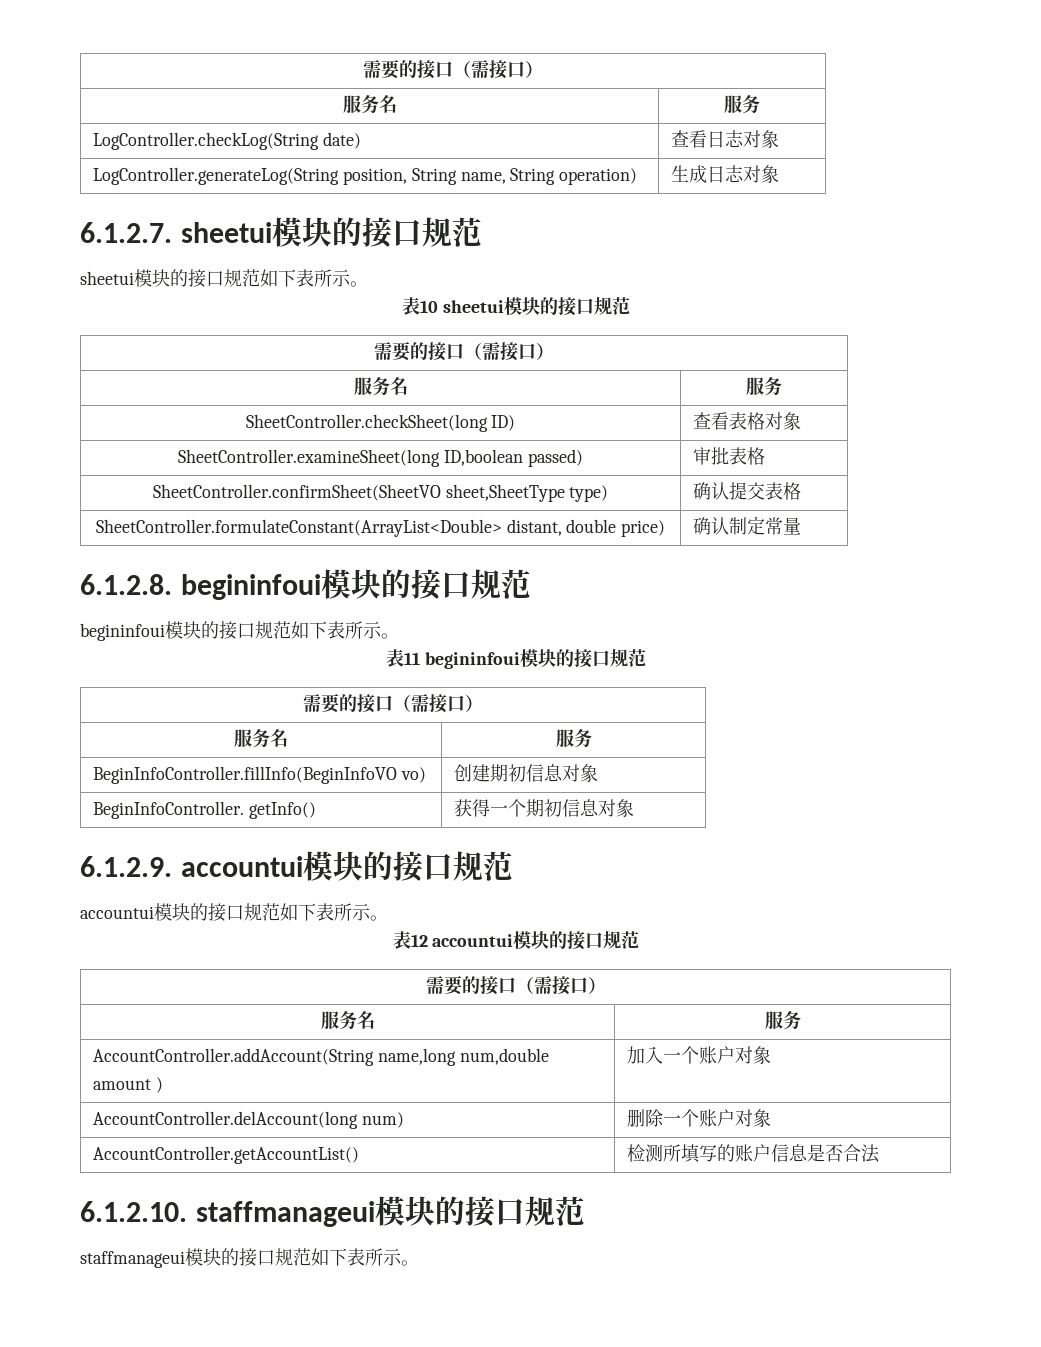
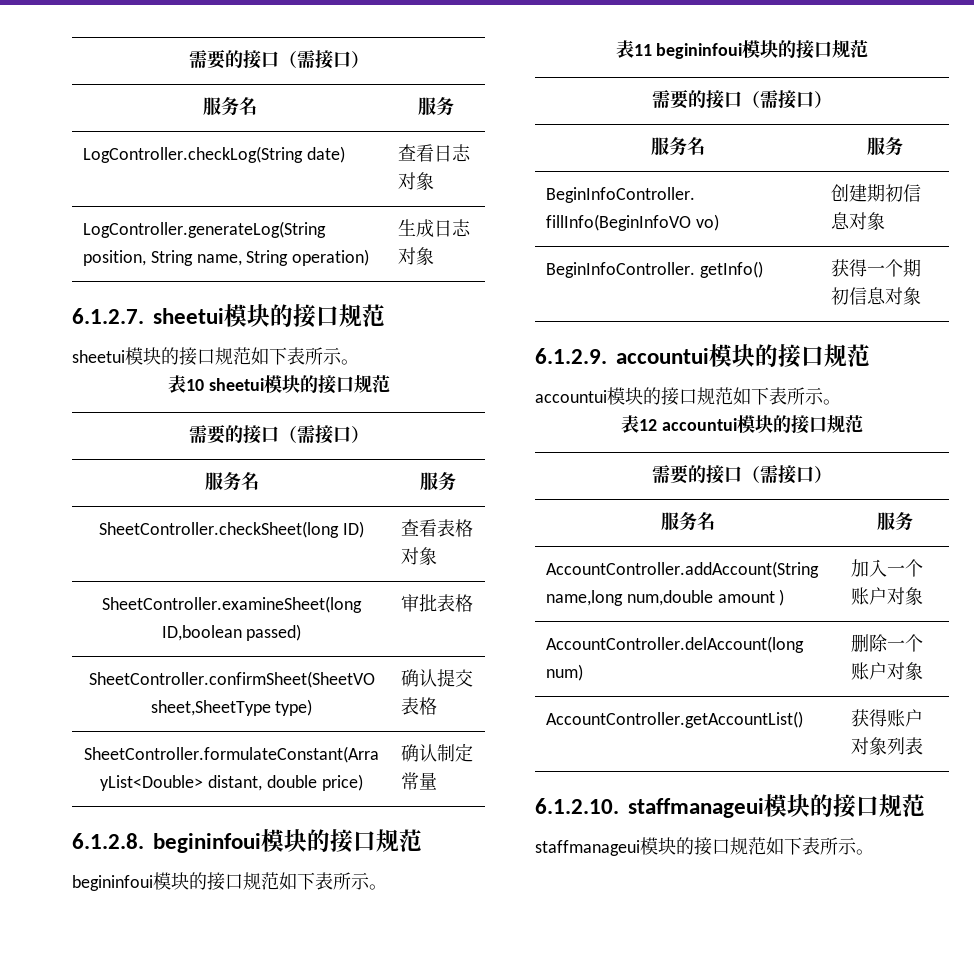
[627,1144,881,1163] 检测所填写的账户信息是否合法 -> [850,709,923,727] [850,737,923,755] 获得账户对象列表

